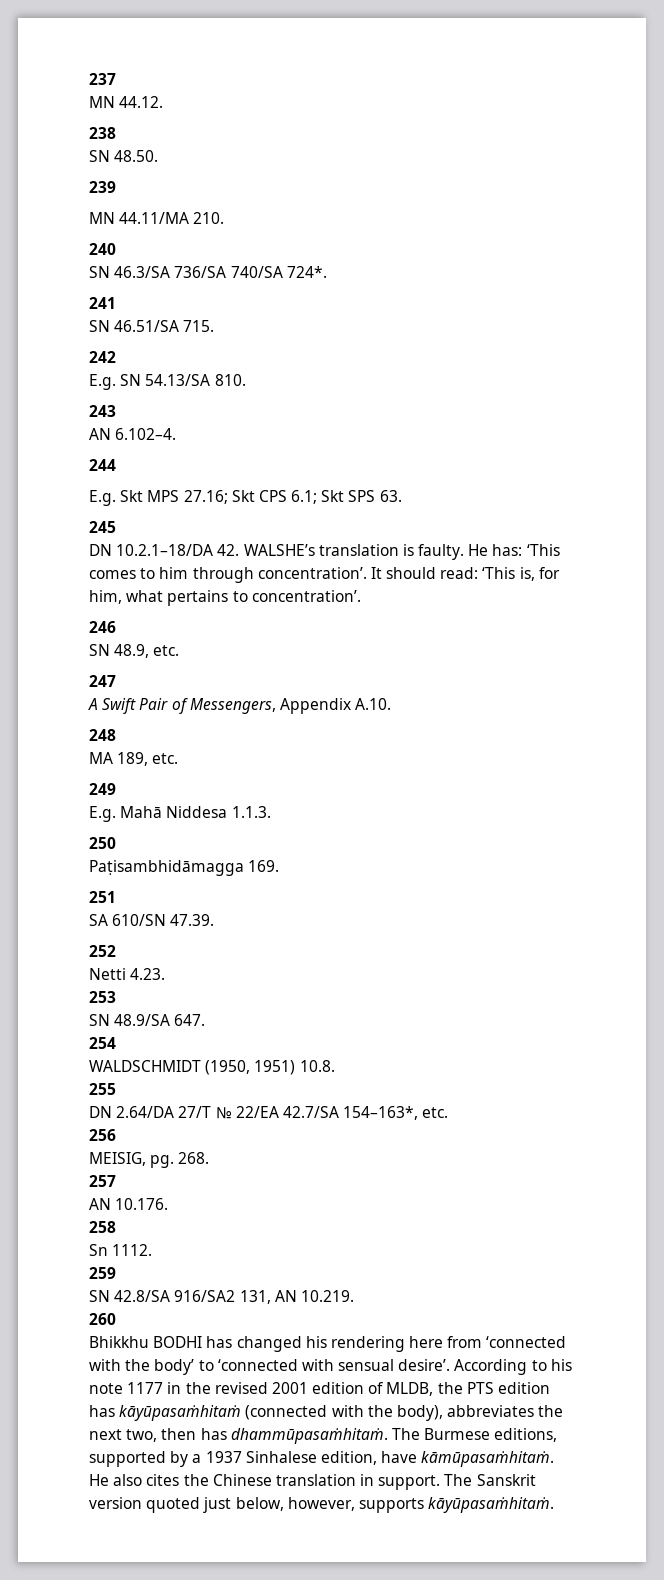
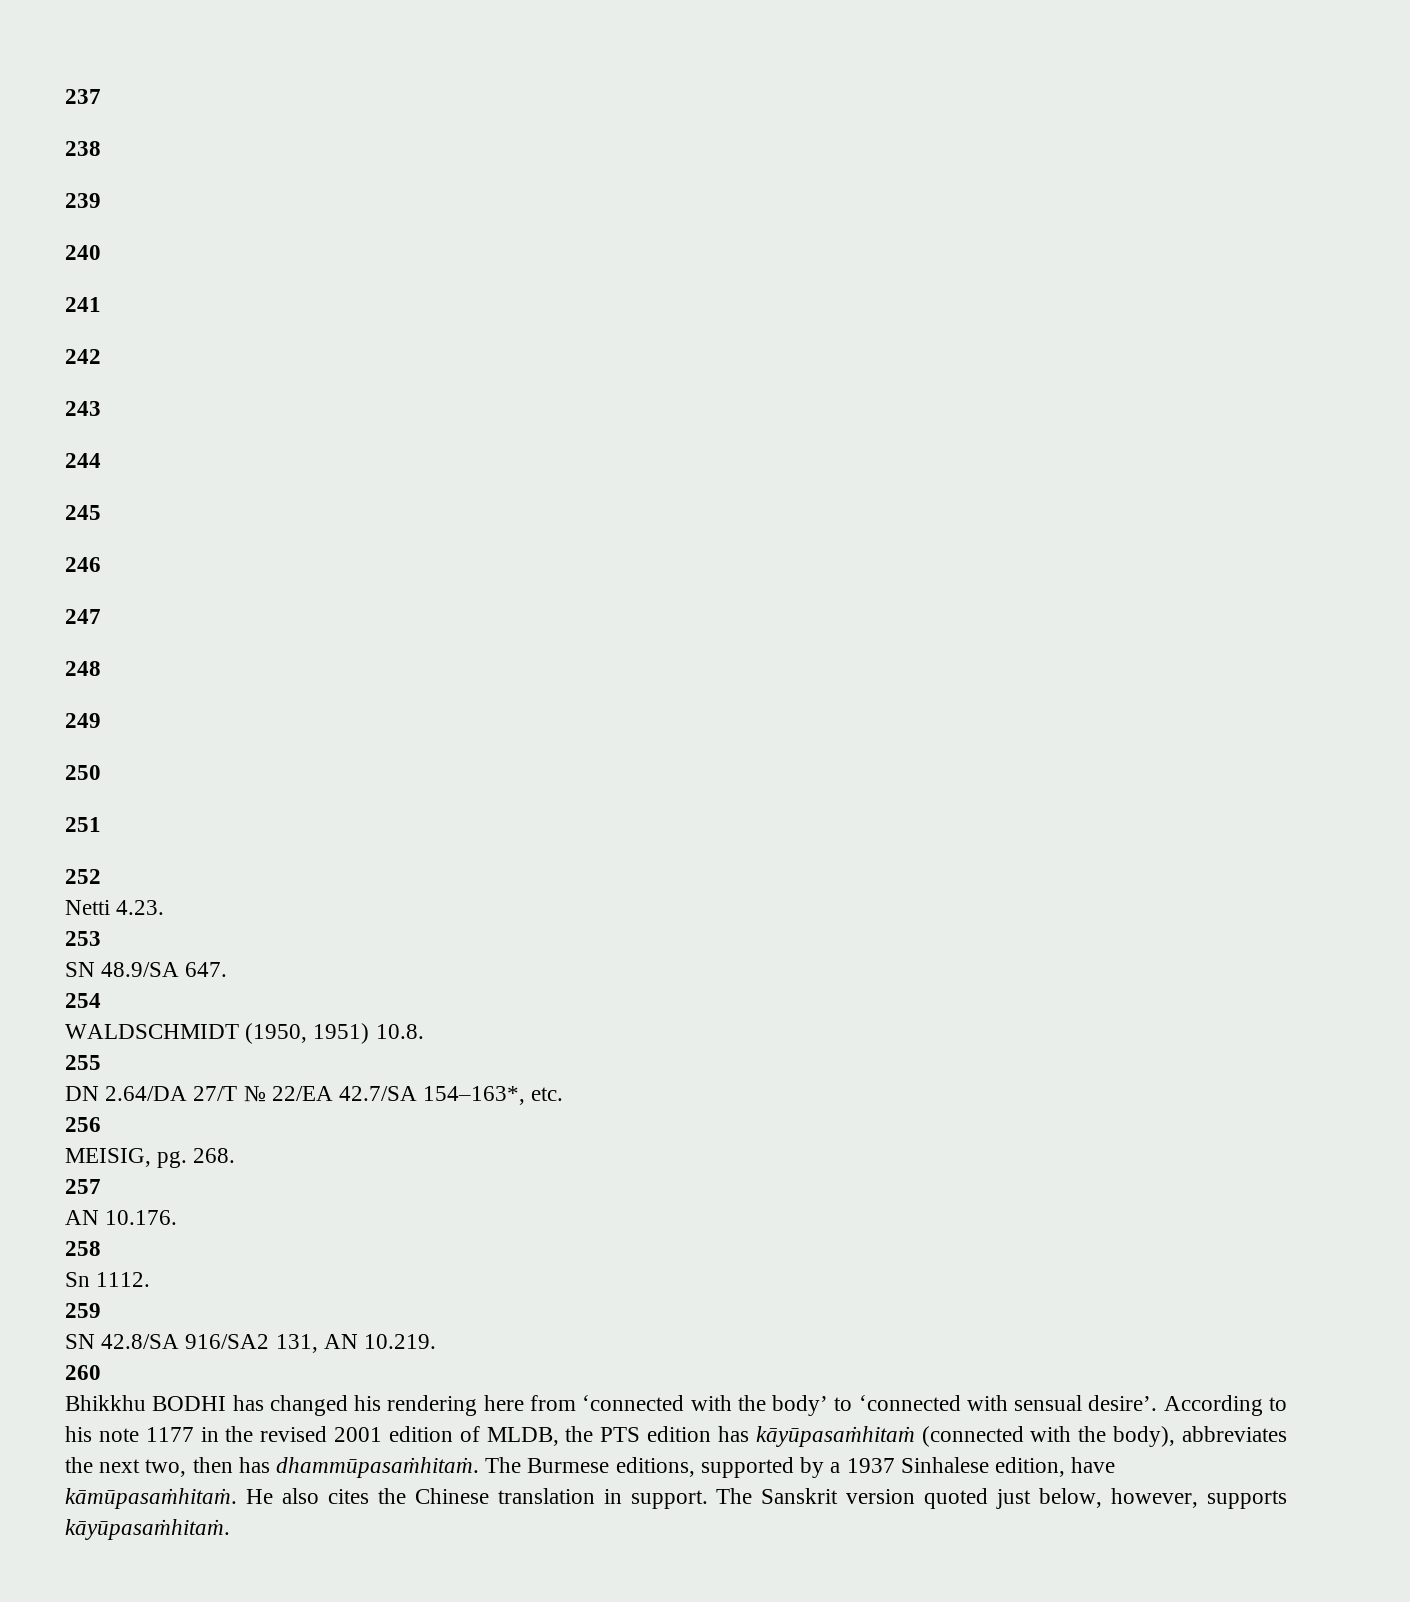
[89,96,164,108] // MN 44.12. -> (101, 96) none
[89,150,159,162] // SN 48.50. -> (101, 148) none
[89,212,225,224] [89,243,116,255] [89,266,327,278] [89,297,116,309] [89,320,215,332] [89,351,116,363] [89,374,246,390] MN 44.11/MA 210. // 240 // SN 46.3/SA 736/SA 740/SA 724*. // 241 // SN 46.51/SA 715. // 242 // E.g. SN 54.13/SA 810. -> [65,245,101,260] [65,297,101,312] [65,349,101,364] 240 // 241 // 242
[89,428,177,440] // AN 6.102–4. -> (101, 408) none
[89,490,402,506] [89,521,116,533] [89,544,560,560] [89,567,560,583] [89,590,361,606] [89,621,116,633] [89,644,180,658] [89,675,116,687] [88,698,392,714] [89,729,116,741] [89,752,179,766] [89,783,116,795] [89,806,271,822] E.g. Skt MPS 27.16; Skt CPS 6.1; Skt SPS 63. // 245 // DN 10.2.1–18/DA 42. WALSHE’s translation is faulty. He has: ‘This comes to him through concentration’. It should read: ‘This is, for him, what pertains to concentration’. // 246 // SN 48.9, etc. // 247 // A Swift Pair of Messengers, Appendix A.10. // 248 // MA 189, etc. // 249 // E.g. Mahā Niddesa 1.1.3. -> [65,505,101,520] [65,557,101,572] [65,609,101,624] [65,661,101,676] [65,713,101,728] 245 // 246 // 247 // 248 // 249
[89,860,280,876] // Paṭisambhidāmagga 169. -> (101, 772) none
[89,914,215,926] // SA 610/SN 47.39. -> (101, 824) none

